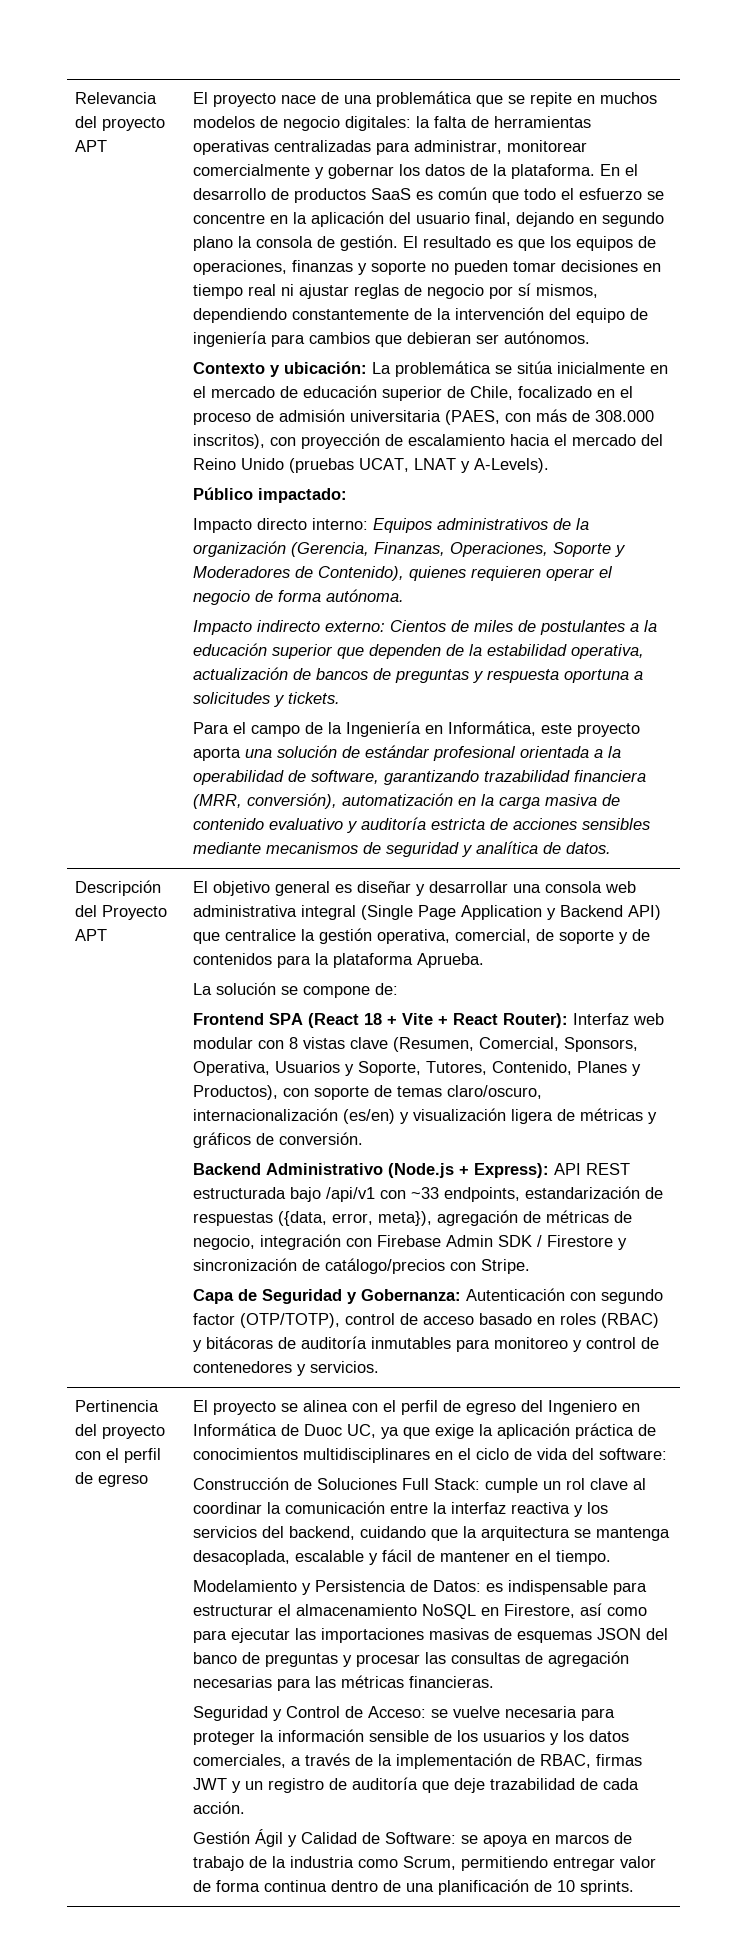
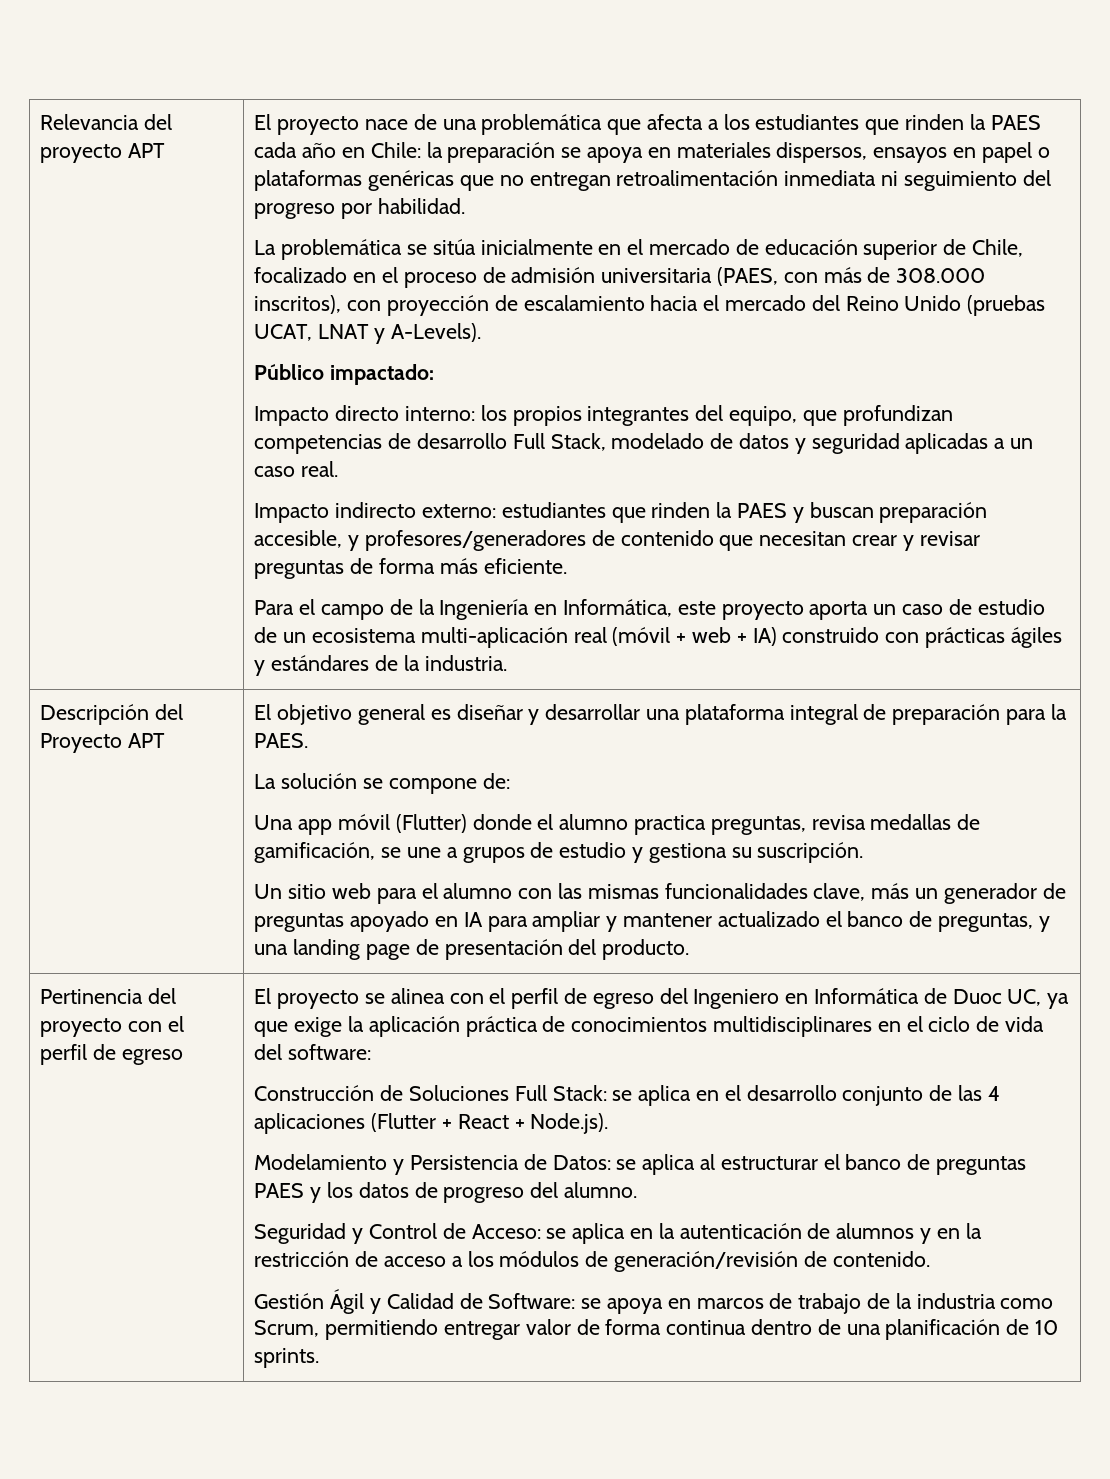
[508,92,658,107] [193,116,592,131] [193,140,588,155] [193,164,639,179] [193,187,665,203] [193,211,665,227] [193,235,657,251] [193,260,662,275] [193,283,599,299] [193,307,649,323] [193,331,591,347] [193,361,368,377] se repite en muchos modelos de negocio digitales: la falta de herramientas operativas centralizadas para administrar, monitorear comercialmente y gobernar los datos de la plataforma. En el desarrollo de productos SaaS es común que todo el esfuerzo se concentre en la aplicación del usuario final, dejando en segundo plano la consola de gestión. El resultado es que los equipos de operaciones, finanzas y soporte no pueden tomar decisiones en tiempo real ni ajustar reglas de negocio por sí mismos, dependiendo constantemente de la intervención del equipo de ingeniería para cambios que debieran ser autónomos. // Contexto y ubicación: -> [647,114,1041,135] [254,142,1050,163] [254,170,1051,191] [254,198,466,219] afecta a los estudiantes que rinden la PAES cada año en Chile: la preparación se apoya en materiales dispersos, ensayos en papel o plataformas genéricas que no entregan retroalimentación inmediata ni seguimiento del progreso por habilidad. //
[373,518,590,533] [193,541,627,557] [193,566,614,581] [193,589,405,605] [193,620,658,635] [193,643,645,659] [193,667,644,683] [193,692,341,707] Equipos administrativos de la organización (Gerencia, Finanzas, Operaciones, Soporte y Moderadores de Contenido), quienes requieren operar el negocio de forma autónoma. // Impacto indirecto externo: Cientos de miles de postulantes a la educación superior que dependen de la estabilidad operativa, actualización de bancos de preguntas y respuesta oportuna a solicitudes y tickets. -> [480,405,953,426] [254,433,1034,454] [254,461,339,477] [254,502,988,523] [254,530,980,551] [254,558,567,579] los propios integrantes del equipo, que profundizan competencias de desarrollo Full Stack, modelado de datos y seguridad aplicadas a un caso real. // Impacto indirecto externo: estudiantes que rinden la PAES y buscan preparación accesible, y profesores/generadores de contenido que necesitan crear y revisar preguntas de forma más eficiente.
[245,745,622,761] [193,770,647,785] [193,793,621,809] [193,817,651,833] [193,841,612,857] una solución de estándar profesional orientada a la operabilidad de software, garantizando trazabilidad financiera (MRR, conversión), automatización en la carga masiva de contenido evaluativo y auditoría estricta de acciones sensibles mediante mecanismos de seguridad y analítica de datos. -> [873,599,1045,615] [254,627,1062,648] [254,655,507,676] un caso de estudio de un ecosistema multi-aplicación real (móvil + web + IA) construido con prácticas ágiles y estándares de la industria.
[545,881,637,893] [193,905,662,920] [193,928,651,944] [193,953,485,968] consola web administrativa integral (Single Page Application y Backend API) que centralice la gestión operativa, comercial, de soporte y de contenidos para la plataforma Aprueba. -> [684,704,1067,725] [254,733,309,748] plataforma integral de preparación para la PAES.
[193,1013,665,1028] [193,1037,639,1052] [193,1061,642,1076] [193,1085,543,1100] [193,1108,658,1124] [193,1132,364,1148] [193,1163,631,1178] [193,1186,664,1202] [193,1210,633,1226] [193,1234,628,1250] [193,1258,531,1274] [193,1288,664,1304] [193,1313,660,1328] [193,1336,660,1352] [193,1361,380,1376] Frontend SPA (React 18 + Vite + React Router): Interfaz web modular con 8 vistas clave (Resumen, Comercial, Sponsors, Operativa, Usuarios y Soporte, Tutores, Contenido, Planes y Productos), con soporte de temas claro/oscuro, internacionalización (es/en) y visualización ligera de métricas y gráficos de conversión. // Backend Administrativo (Node.js + Express): API REST estructurada bajo /api/v1 con ~33 endpoints, estandarización de respuestas ({data, error, meta}), agregación de métricas de negocio, integración con Firebase Admin SDK / Firestore y sincronización de catálogo/precios con Stripe. // Capa de Seguridad y Gobernanza: Autenticación con segundo factor (OTP/TOTP), control de acceso basado en roles (RBAC) y bitácoras de auditoría inmutables para monitoreo y control de contenedores y servicios. -> [254,814,981,835] [254,842,864,863] [254,883,1066,904] [254,911,1050,932] [254,939,690,960] Una app móvil (Flutter) donde el alumno practica preguntas, revisa medallas de gamificación, se une a grupos de estudio y gestiona su suscripción. // Un sitio web para el alumno con las mismas funcionalidades clave, más un generador de preguntas apoyado en IA para ampliar y mantener actualizado el banco de preguntas, y una landing page de presentación del producto.
[485,1478,647,1493] [193,1501,609,1517] [193,1526,671,1541] [193,1549,612,1565] cumple un rol clave al coordinar la comunicación entre la interfaz reactiva y los servicios del backend, cuidando que la arquitectura se mantenga desacoplada, escalable y fácil de mantener en el tiempo. -> [612,1085,1000,1106] [254,1113,609,1134] se aplica en el desarrollo conjunto de las 4 aplicaciones (Flutter + React + Node.js).
[486,1580,648,1595] [193,1603,648,1619] [193,1628,669,1643] [193,1651,630,1667] [193,1675,495,1691] es indispensable para estructurar el almacenamiento NoSQL en Firestore, así como para ejecutar las importaciones masivas de esquemas JSON del banco de preguntas y procesar las consultas de agregación necesarias para las métricas financieras. -> [616,1154,1027,1175] [254,1182,638,1203] se aplica al estructurar el banco de preguntas PAES y los datos de progreso del alumno.
[453,1706,616,1721] [193,1729,630,1745] [193,1753,643,1769] [193,1777,640,1793] [193,1801,246,1814] vuelve necesaria para proteger la información sensible de los usuarios y los datos comerciales, a través de la implementación de RBAC, firmas JWT y un registro de auditoría que deje trazabilidad de cada acción. -> [572,1223,982,1244] [254,1251,930,1272] aplica en la autenticación de alumnos y en la restricción de acceso a los módulos de generación/revisión de contenido.

